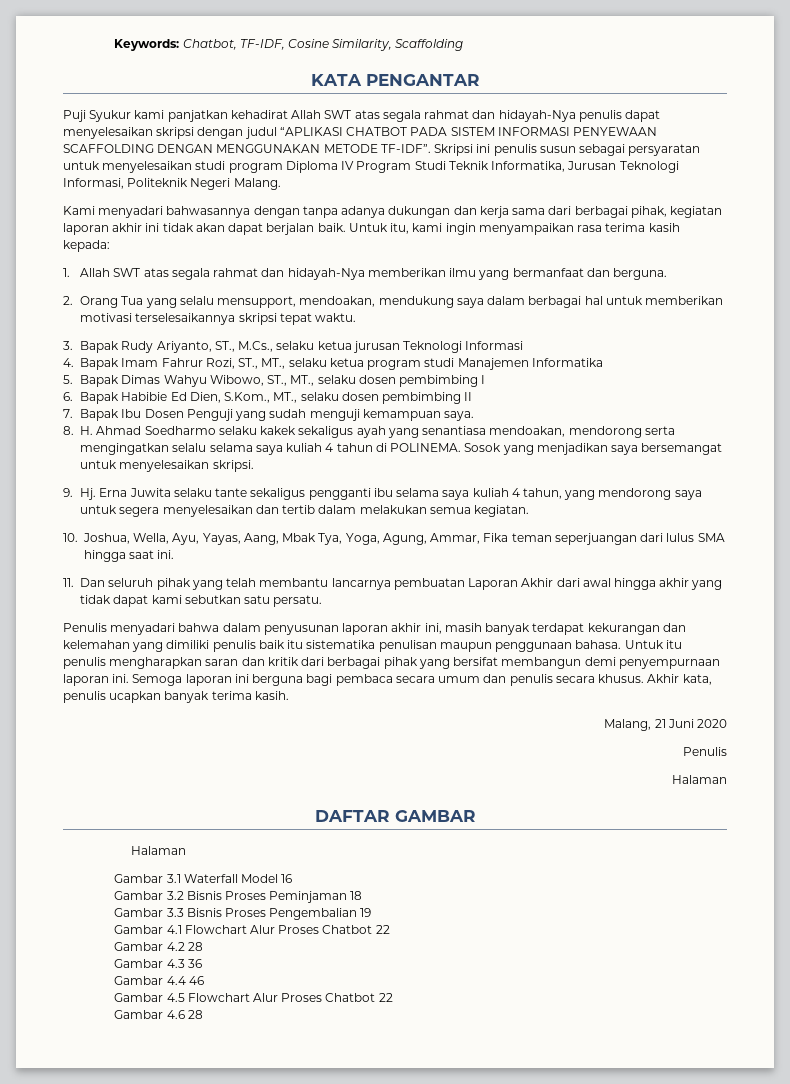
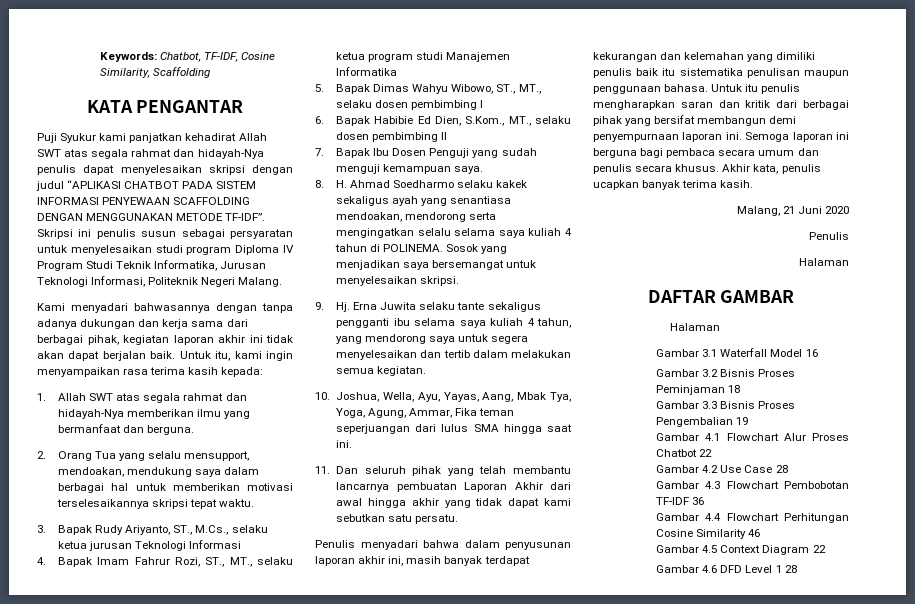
(185, 946) none -> [720,465,773,473] Use Case
(185, 963) none -> [726,481,849,489] [656,497,690,505] Flowchart Pembobotan TF-IDF
(186, 980) none -> [726,513,849,523] [656,529,747,539] Flowchart Perhitungan Cosine Similarity
[187,993,376,1002] Flowchart Alur Proses Chatbot -> [720,545,810,555] Context Diagram
(185, 1014) none -> [720,565,782,573] DFD Level 1

